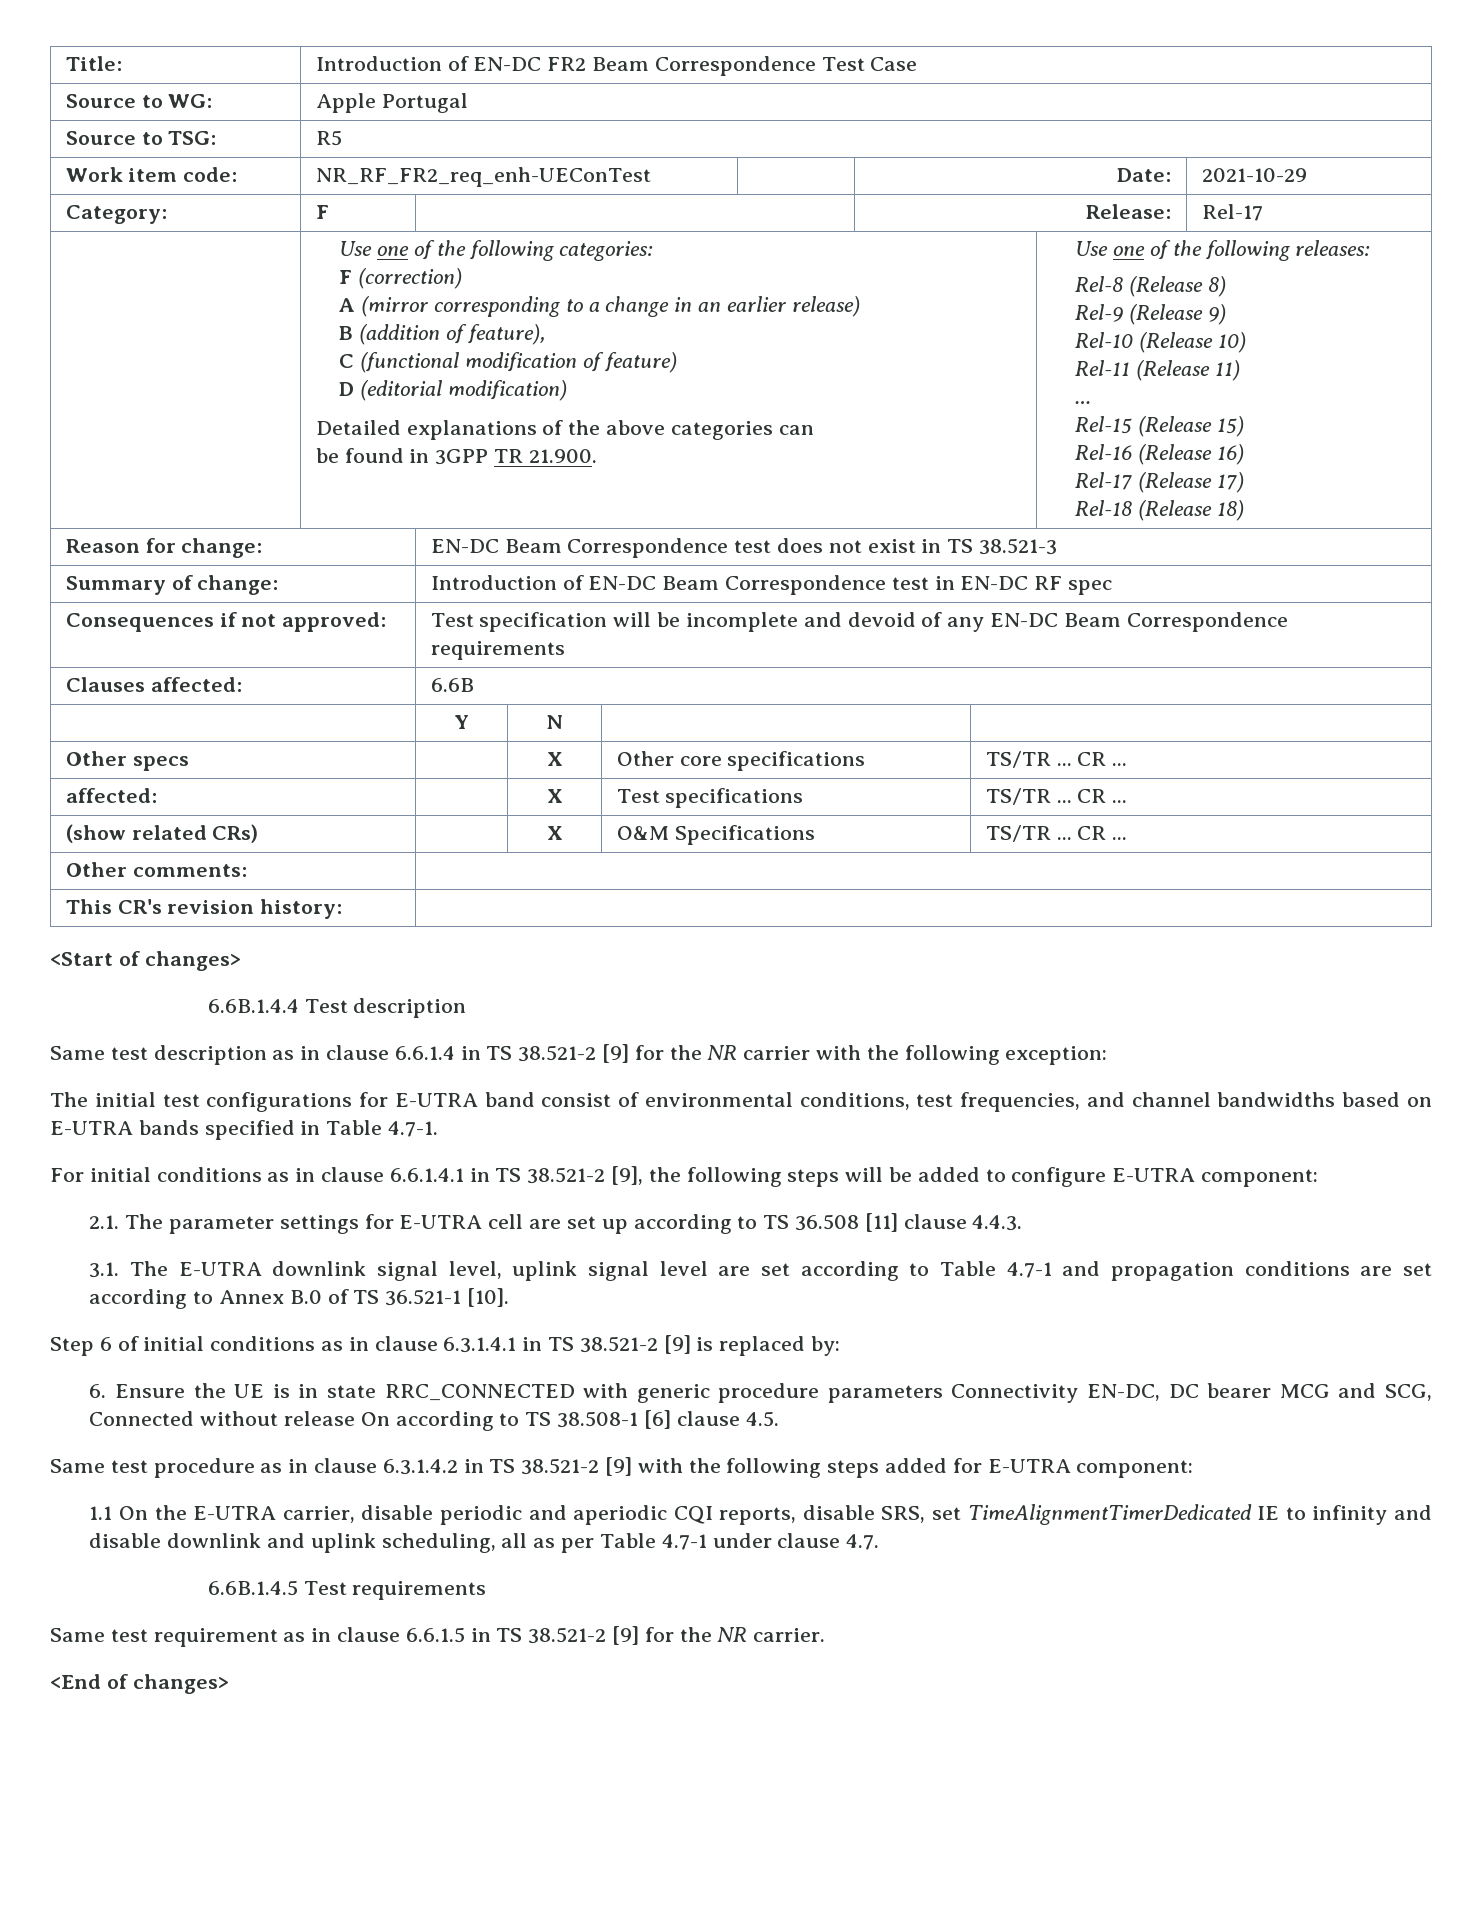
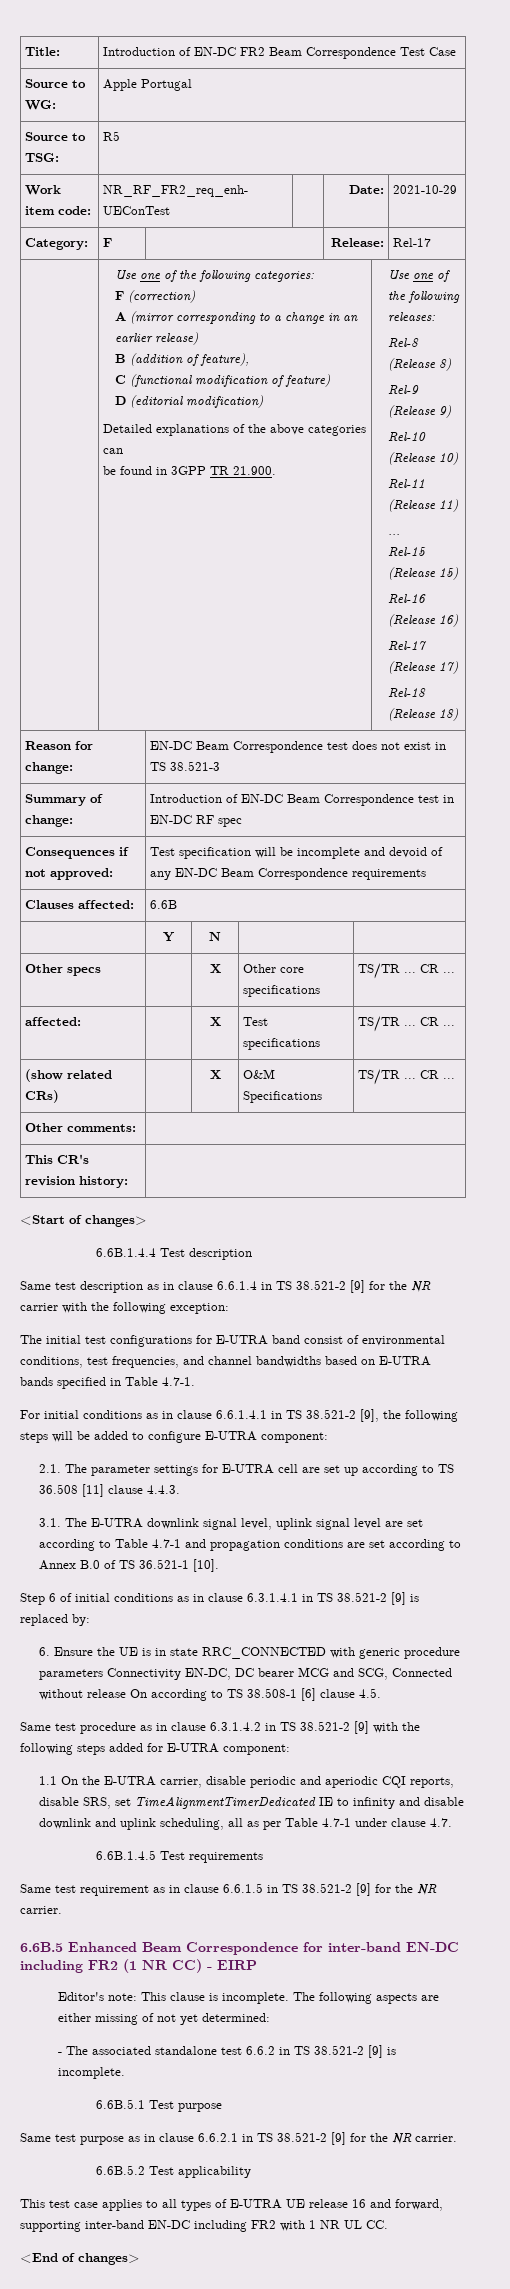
(826, 1635) none -> [20,1942,459,1955] [20,1959,257,1973] [57,1992,439,2004] [57,2013,270,2025] [57,2045,396,2058] [57,2067,125,2079] [95,2099,222,2112] [20,2132,457,2145] [95,2165,251,2178] [20,2199,443,2211] [20,2220,388,2232] // 6.6B.5 Enhanced Beam Correspondence for inter-band EN-DC including FR2 (1 NR CC) - EIRP // Editor's note: This clause is incomplete. The following aspects are either missing of not yet determined: // - The associated standalone test 6.6.2 in TS 38.521-2 [9] is incomplete. // 6.6B.5.1 Test purpose // Same test purpose as in clause 6.6.2.1 in TS 38.521-2 [9] for the NR carrier. // 6.6B.5.2 Test applicability // This test case applies to all types of E-UTRA UE release 16 and forward, supporting inter-band EN-DC including FR2 with 1 NR UL CC.

